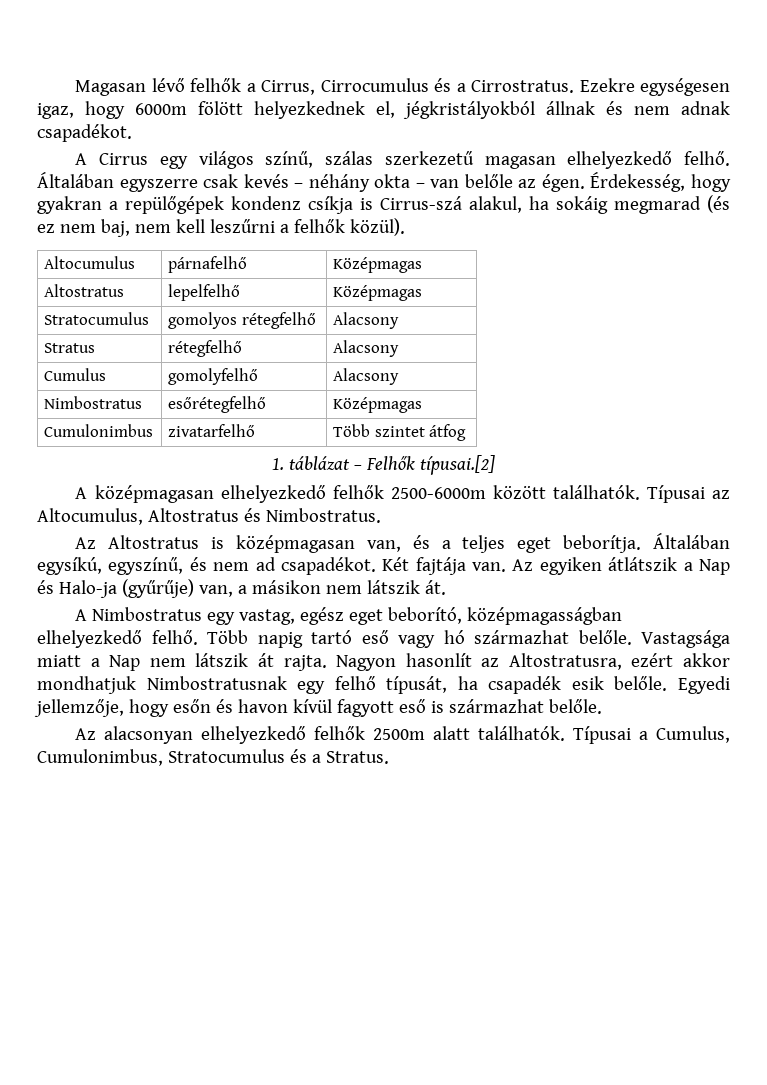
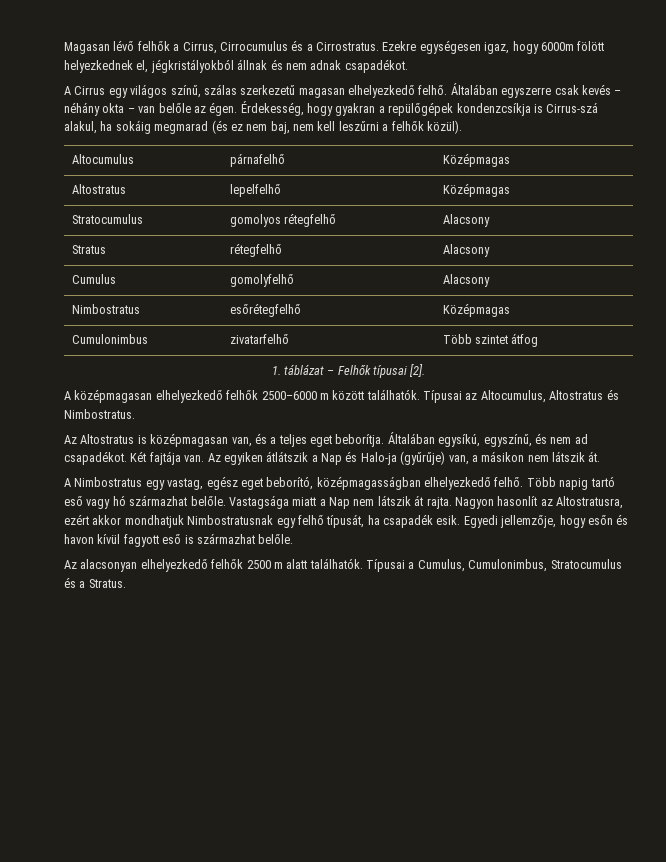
[231,196,353,214] kondenz csíkja -> [456,103,531,116] kondenzcsíkja
[419,455,495,475] típusai.[2] -> [373,364,426,378] típusai [2].
[390,487,486,499] 2500-6000m -> [261,391,329,400] 2500–6000 m
[571,676,668,691] esik belőle. -> [436,515,461,525] esik.
[373,728,426,740] 2500m -> [246,560,283,569] 2500 m

